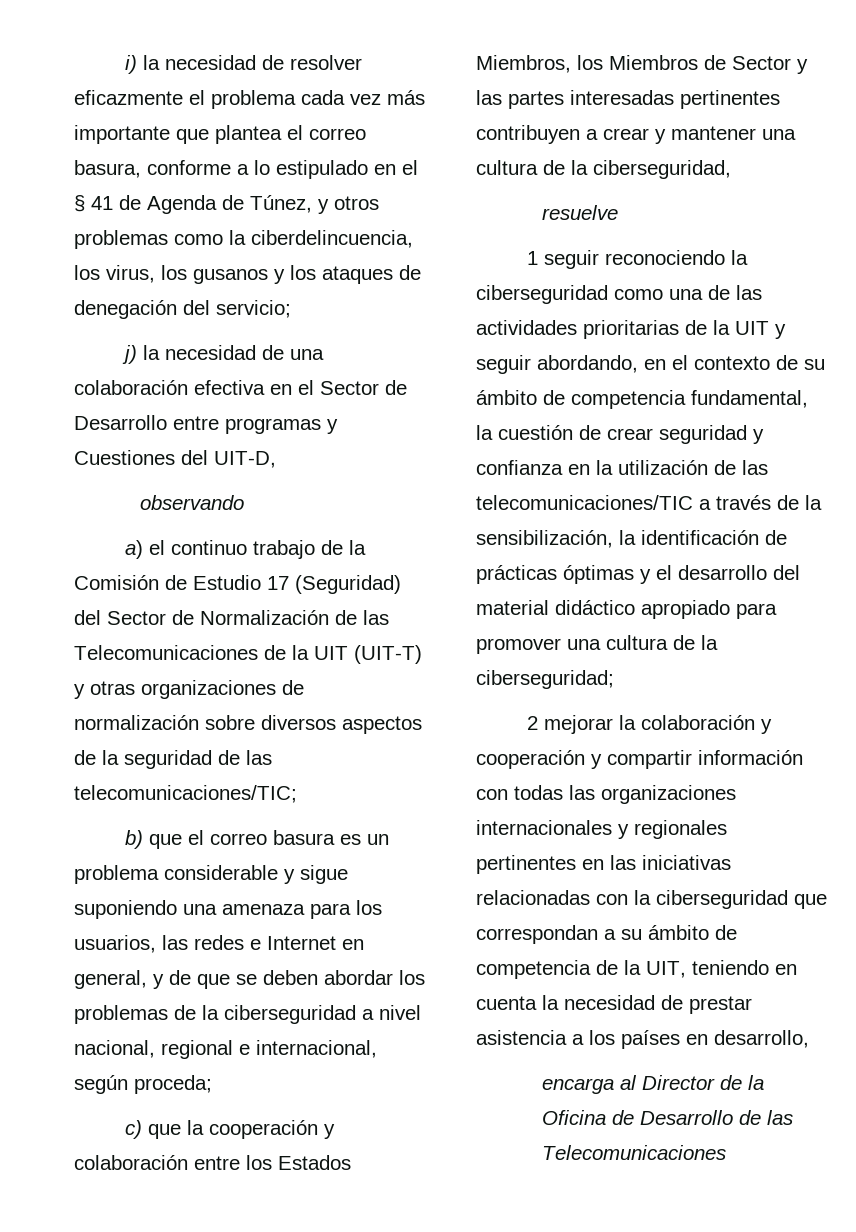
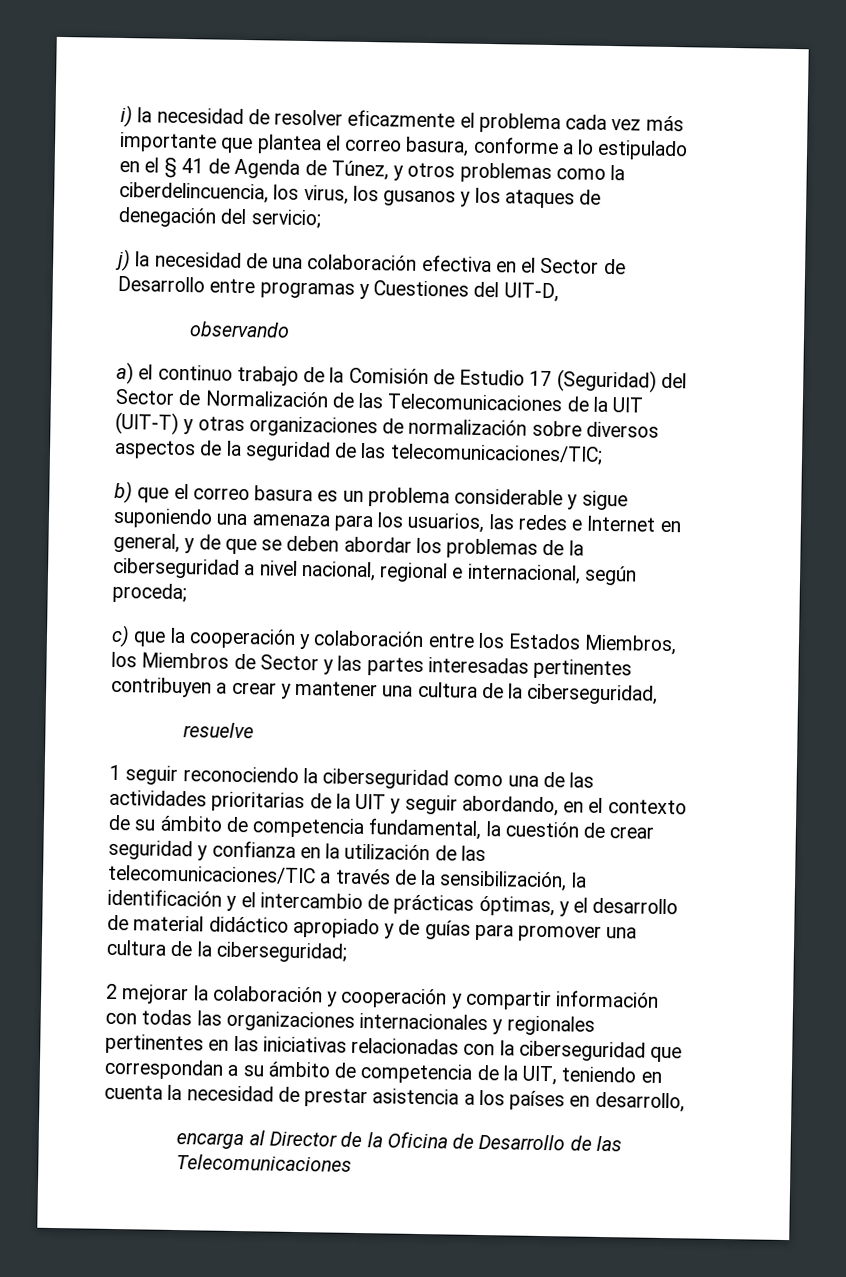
(759, 537) none -> [226,892,363,911] y el intercambio
[563,565,634,584] óptimas -> [478,895,555,917] óptimas,
[773,565,800,580] del -> [107,914,129,931] de
(730, 609) none -> [384,919,471,940] y de guías

